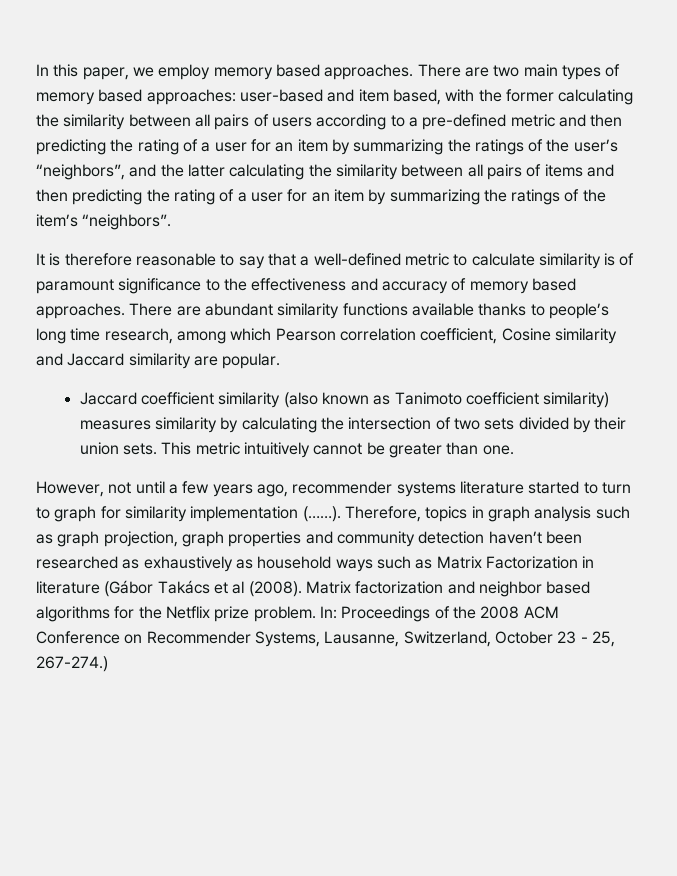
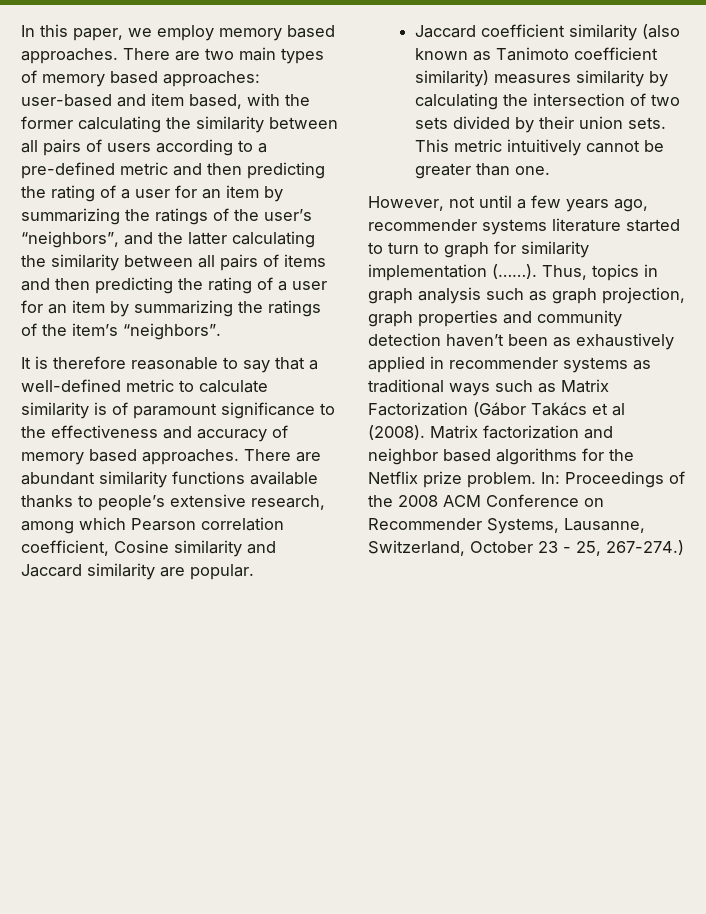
[36,328,101,344] long time -> [170,494,246,507] extensive
[344,506,421,522] Therefore, -> [542,265,587,280] Thus,
[36,556,118,569] researched -> (548, 340) none
[235,556,332,569] as household -> [368,356,651,373] [368,379,444,393] applied in recommender systems as traditional
[582,556,595,568] [36,581,100,594] in literature -> (468, 409) none

